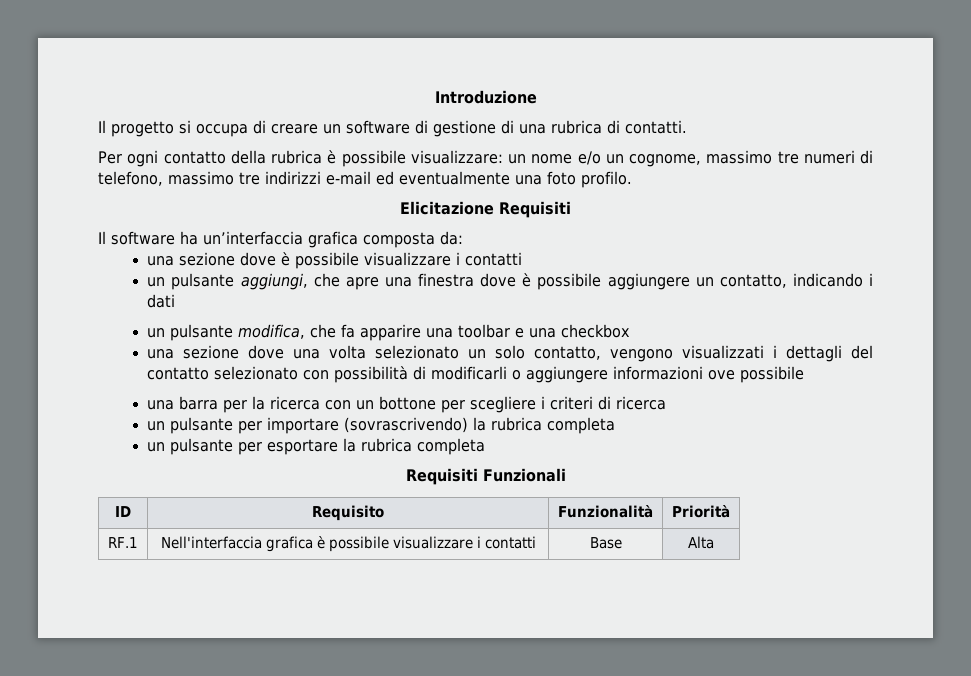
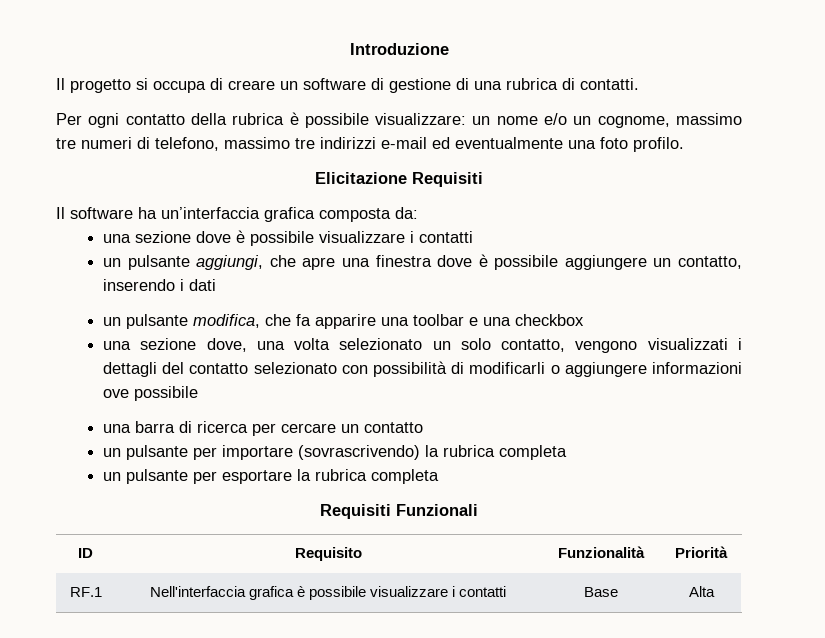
[792,273,863,287] indicando -> [103,279,176,291] inserendo
[248,345,285,359] dove -> [206,338,247,352] dove,
[223,396,667,413] per la ricerca con un bottone per scegliere i criteri di ricerca -> [179,421,424,436] di ricerca per cercare un contatto

